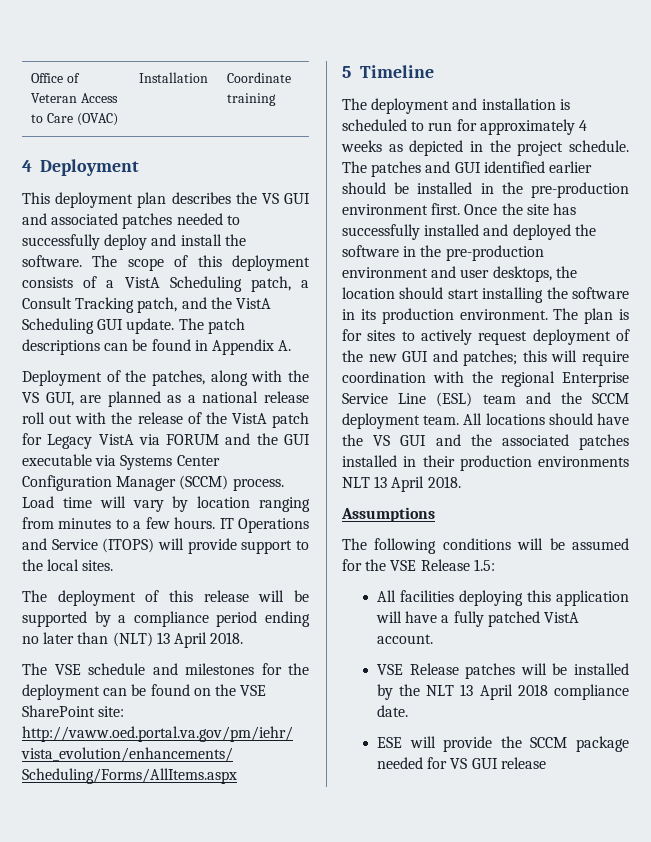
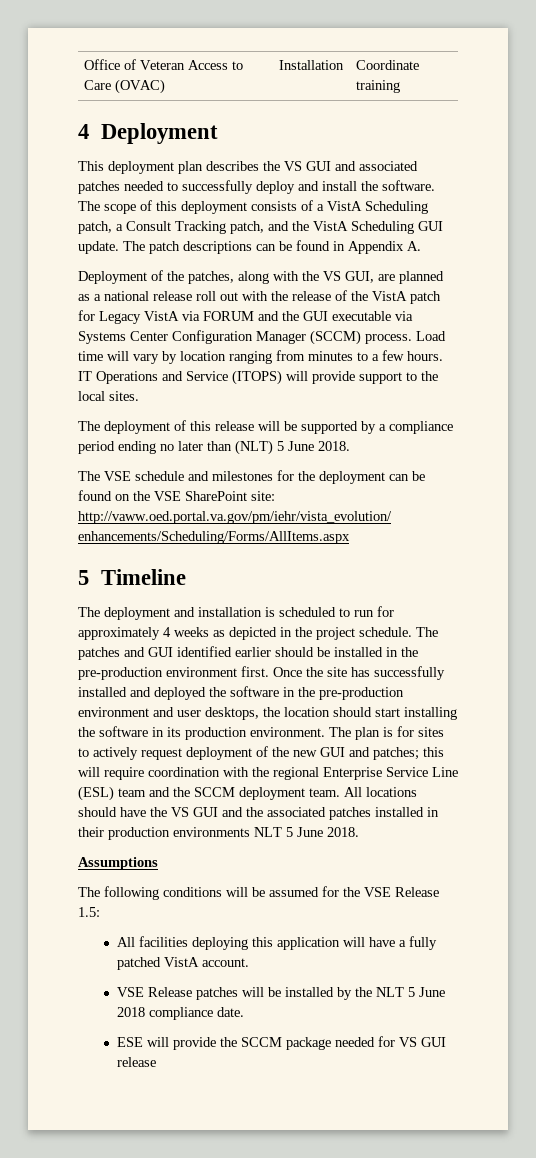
[156,632,207,648] 13 April -> [277,441,314,451] 5 June
[374,476,425,492] 13 April -> [286,827,323,837] 5 June
[460,684,513,700] 13 April -> [407,987,445,997] 5 June

